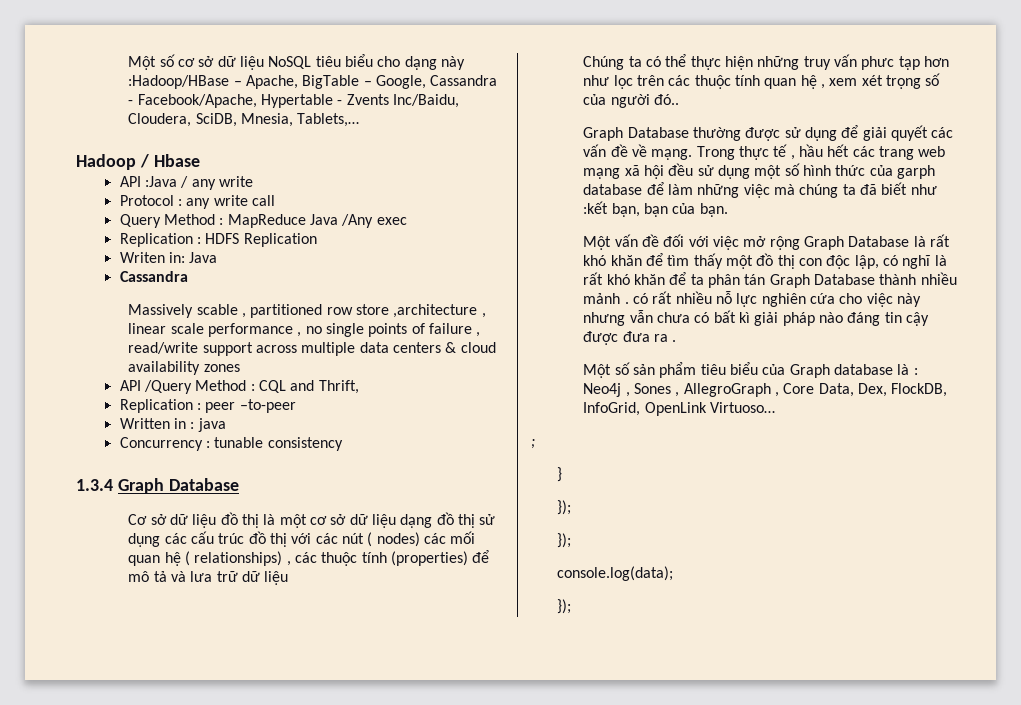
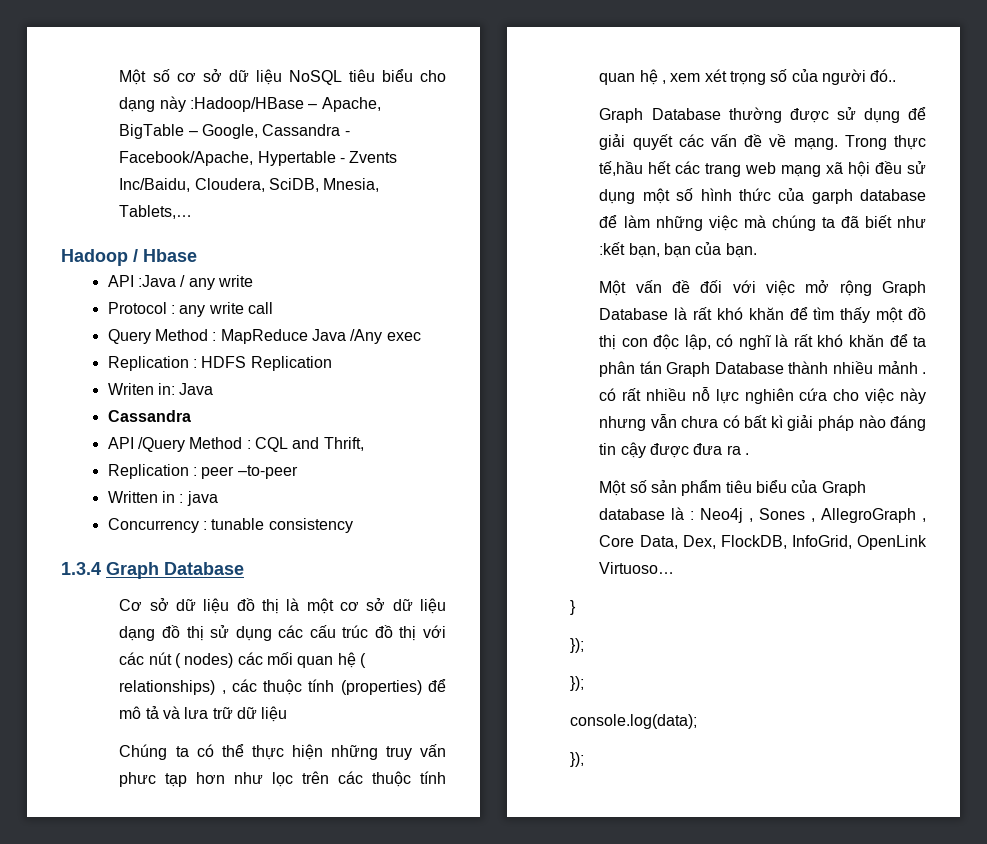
[128,304,486,318] [128,323,481,337] [128,342,496,356] [128,361,240,375] // Massively scable , partitioned row store ,architecture , linear scale performance , no single points of failure , read/write support across multiple data centers & cloud availability zones -> (191, 416) none
[773,144,823,160] tế , hầu -> [599,161,644,176] tế,hầu
[531,439,535,449] // ; -> (675, 568) none

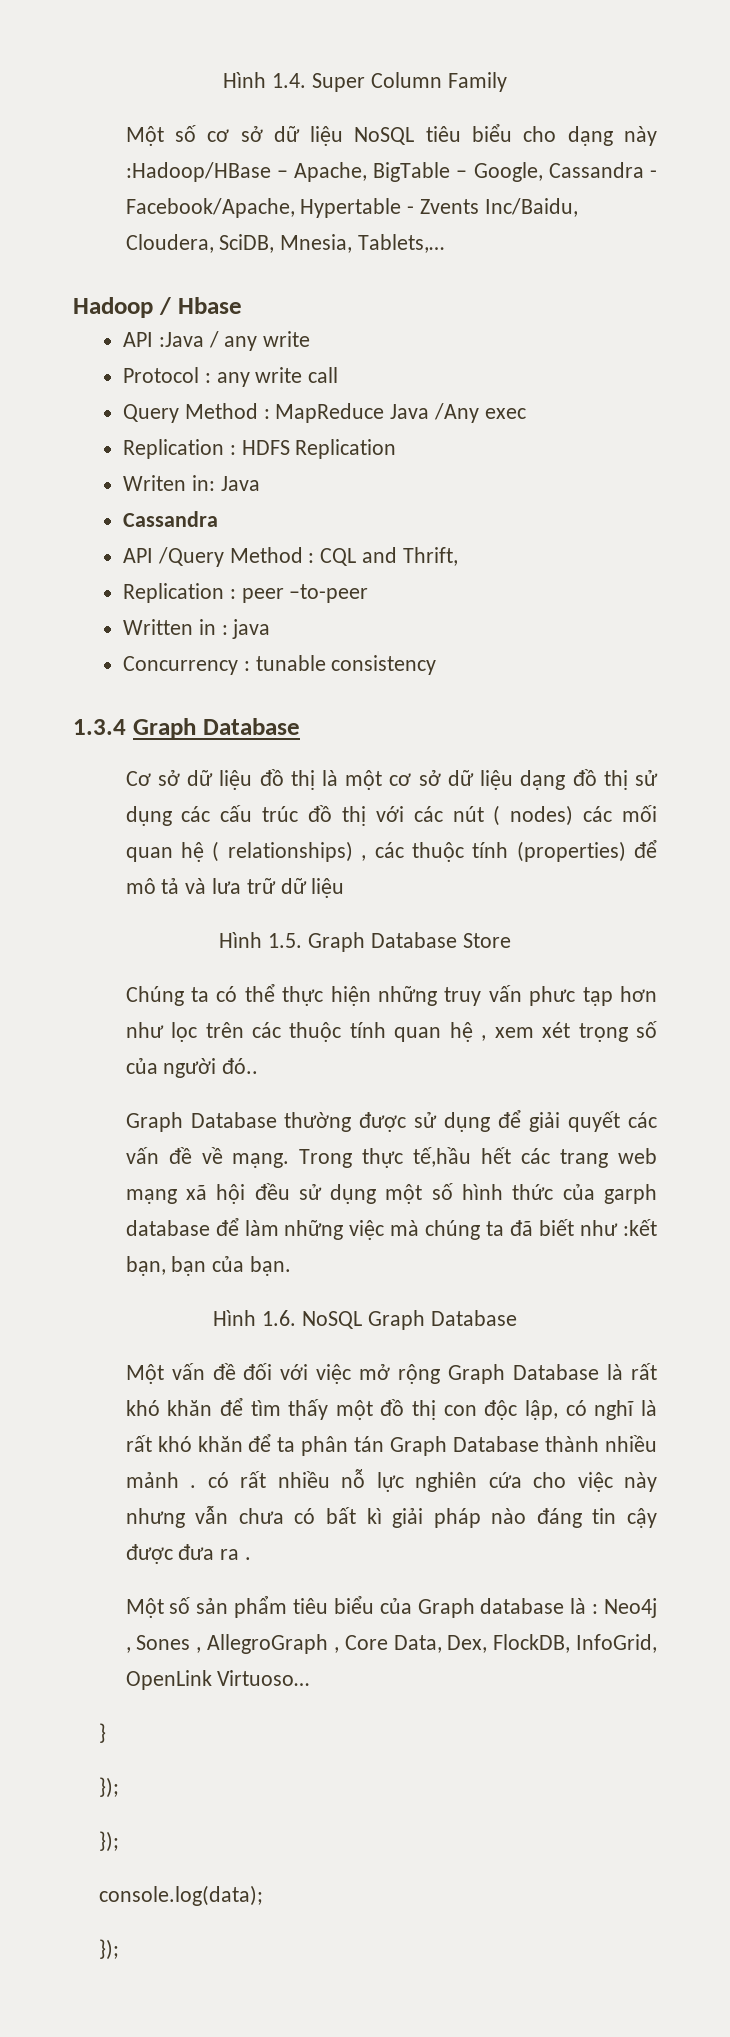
(119, 77) none -> [223,72,507,92] Hình 1.4. Super Column Family //
(288, 714) none -> [219,932,511,952] // Hình 1.5. Graph Database Store
(757, 250) none -> [213,1310,517,1330] // Hình 1.6. NoSQL Graph Database

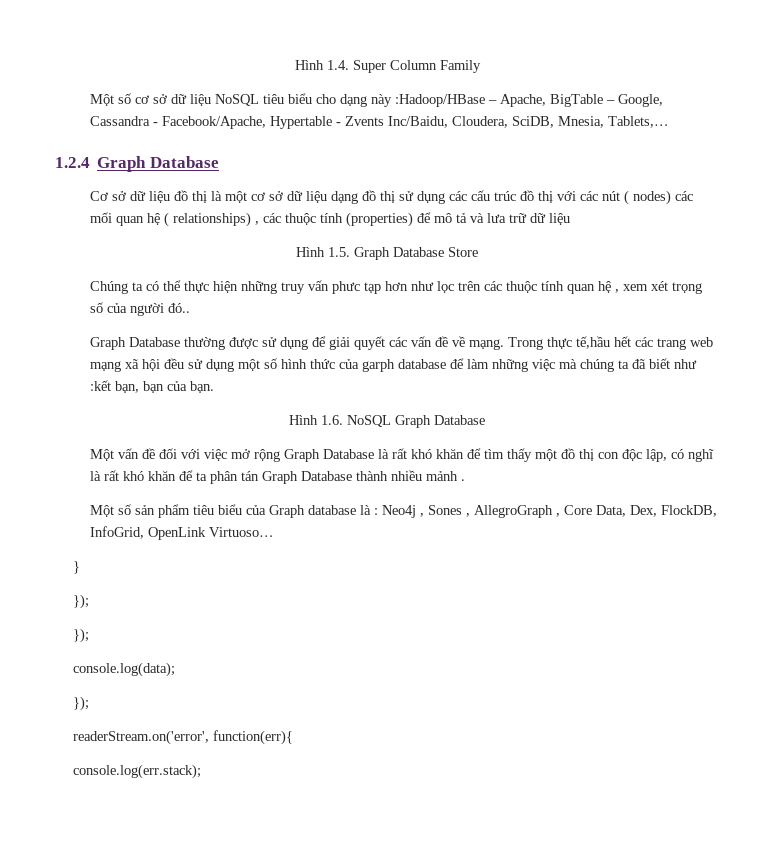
[73,297,242,318] [122,331,311,351] [122,367,339,387] [122,403,526,423] [122,439,397,459] [122,475,260,491] [122,511,218,527] [122,547,458,567] [122,583,369,603] [122,619,271,639] [122,655,437,675] [73,719,126,735] Hadoop / Hbase // API :Java / any write // Protocol : any write call // Query Method : MapReduce Java /Any exec // Replication : HDFS Replication // Writen in: Java // Cassandra // API /Query Method : CQL and Thrift, // Replication : peer –to-peer // Written in : java // Concurrency : tunable consistency // 1.3.4 -> [55,157,90,168] 1.2.4
[207,1469,657,1492] [125,1506,657,1528] [125,1544,252,1564] có rất nhiều nỗ lực nghiên cứa cho việc này nhưng vẫn chưa có bất kì giải pháp nào đáng tin cậy được đưa ra . -> (466, 480) none
(120, 1949) none -> [72,730,293,745] [72,764,201,779] // readerStream.on('error', function(err){ // console.log(err.stack);

